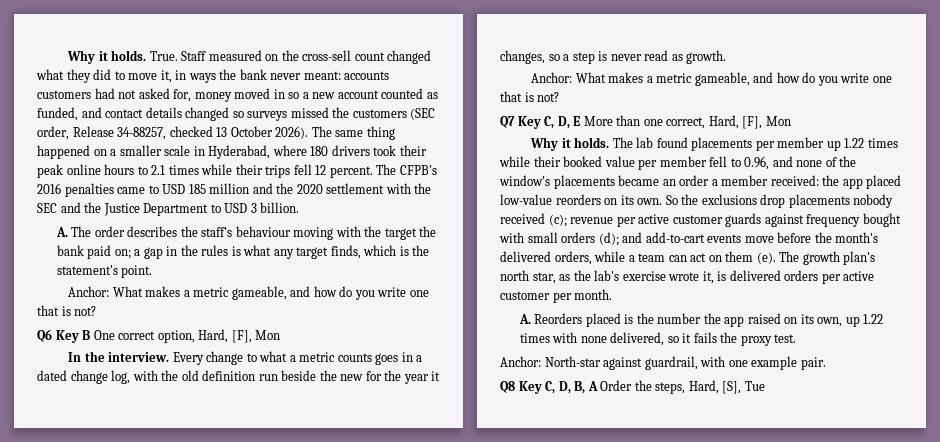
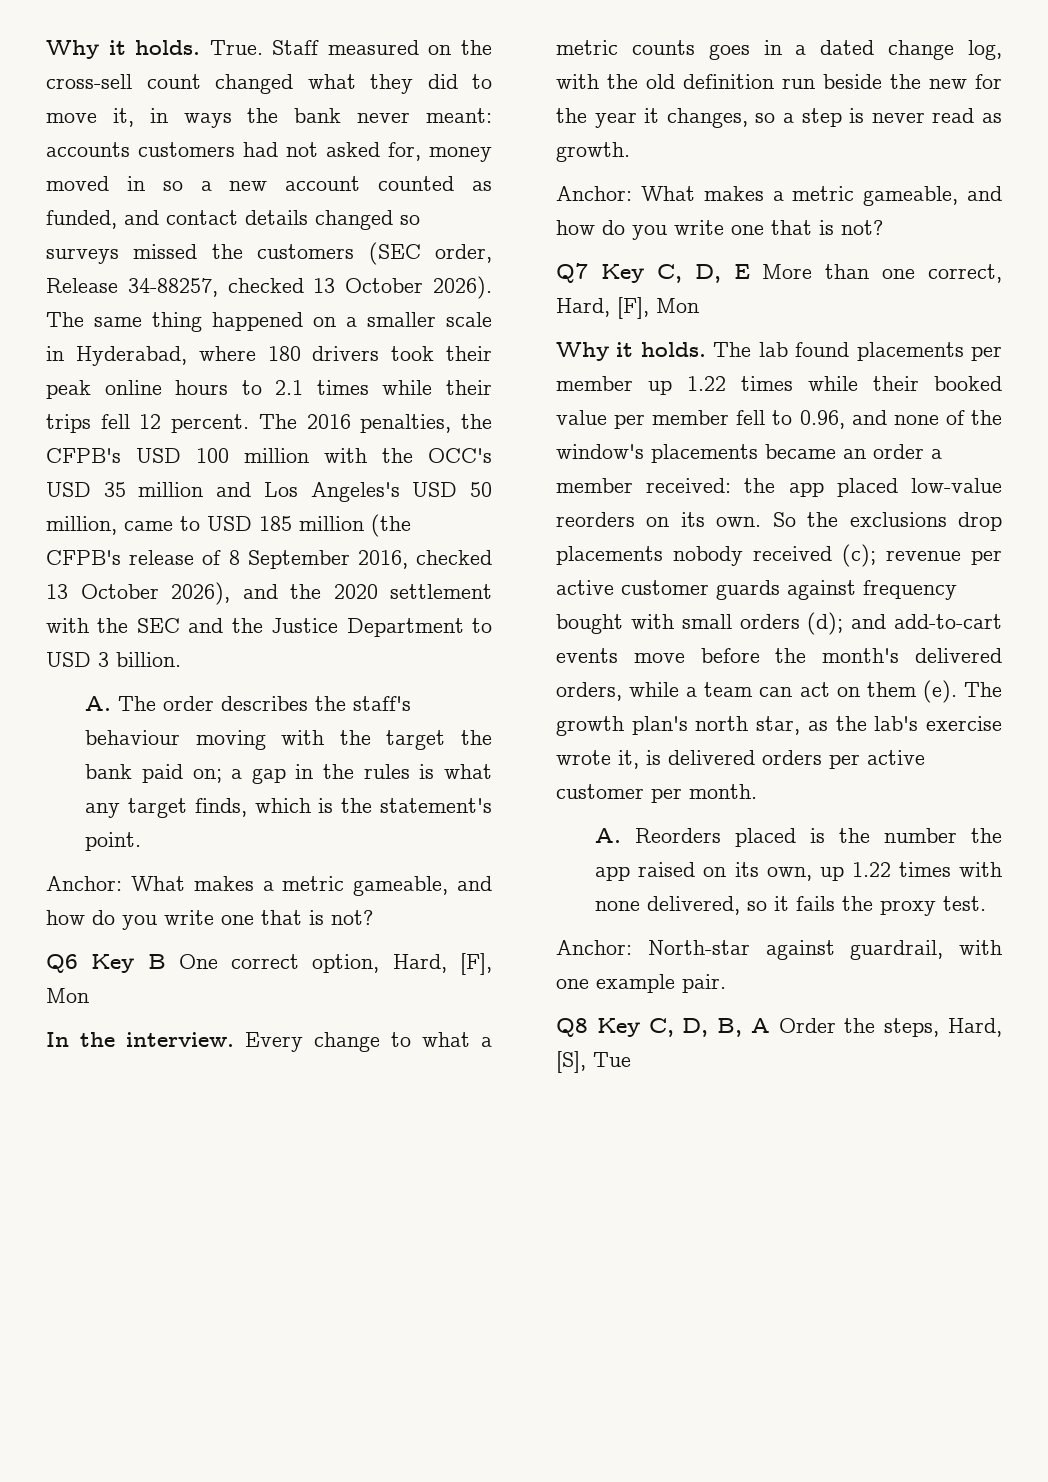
[399,165,437,175] [37,183,114,197] CFPB's 2016 penalties -> [306,414,493,433] [46,448,492,463] [46,482,493,502] [46,516,117,535] 2016 penalties, the CFPB's USD 100 million with the OCC's USD 35 million and Los Angeles's USD 50 million,
(250, 188) none -> [371,514,411,537] [46,550,492,569] [46,582,230,605] (the CFPB's release of 8 September 2016, checked 13 October 2026),

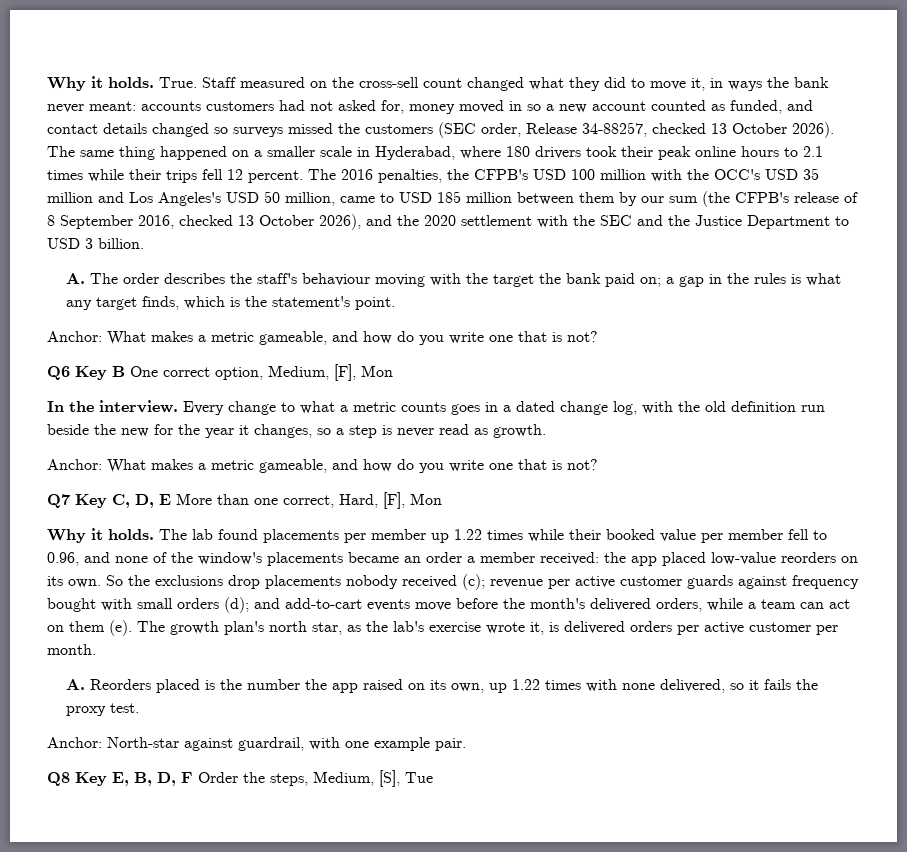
(364, 523) none -> [517,192,698,206] between them by our sum
[392,954,447,973] Hard, -> [268,365,329,380] Medium,
[648,1018,770,1037] C, D, B, A -> [112,772,193,786] E, B, D, F
[948,1018,1002,1037] Hard, -> [313,771,374,786] Medium,

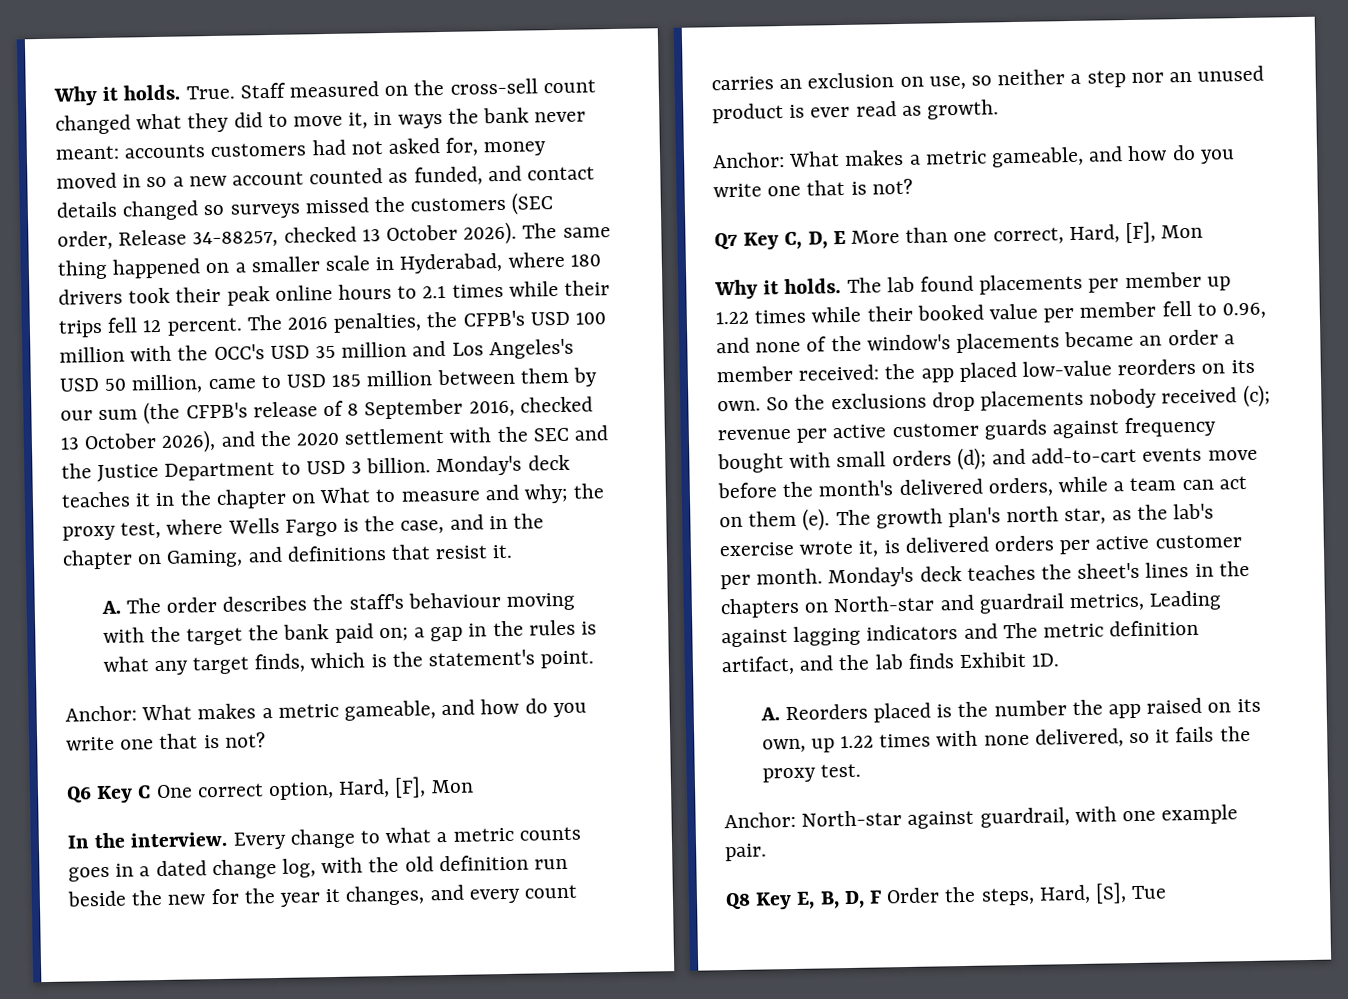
(144, 243) none -> [436,454,570,477] [61,483,605,509] [62,513,545,541] [62,544,513,570] Monday's deck teaches it in the chapter on What to measure and why; the proxy test, where Wells Fargo is the case, and in the chapter on Gaming, and definitions that resist it.
[112,366,125,377] B -> [137,785,152,799] C
[268,365,329,380] Medium, -> [338,779,391,798] Hard,
[317,425,434,438] so a step is never -> [429,884,578,904] [711,65,1265,91] [712,103,851,124] and every count carries an exclusion on use, so neither a step nor an unused product is ever
(96, 649) none -> [828,560,1250,588] [720,590,1223,619] [721,619,1200,648] [721,651,1060,676] Monday's deck teaches the sheet's lines in the chapters on North-star and guardrail metrics, Leading against lagging indicators and The metric definition artifact, and the lab finds Exhibit 1D.
[313,771,374,786] Medium, -> [1038,884,1091,904] Hard,

